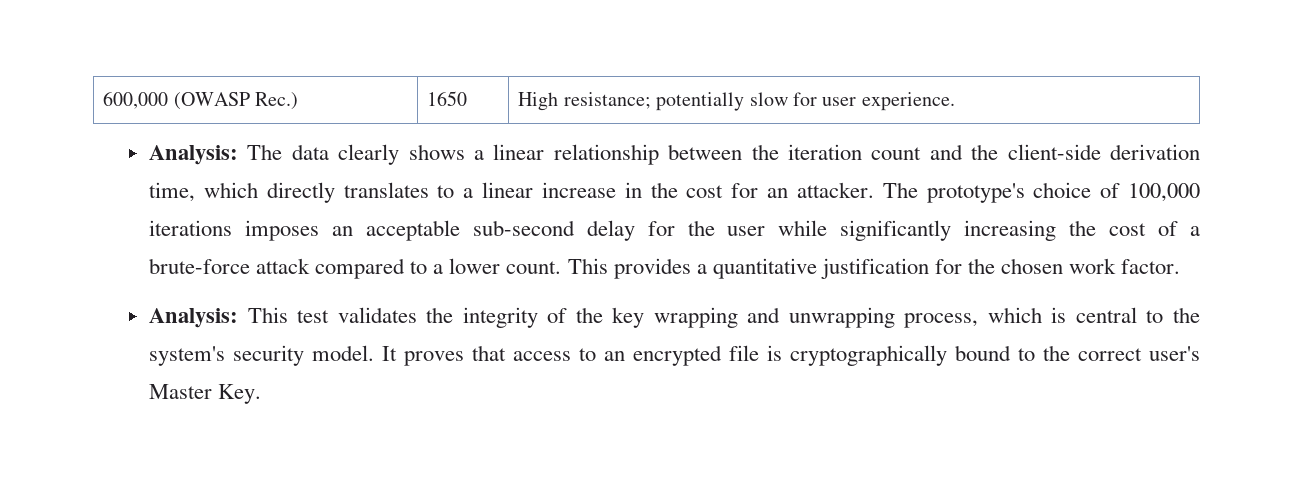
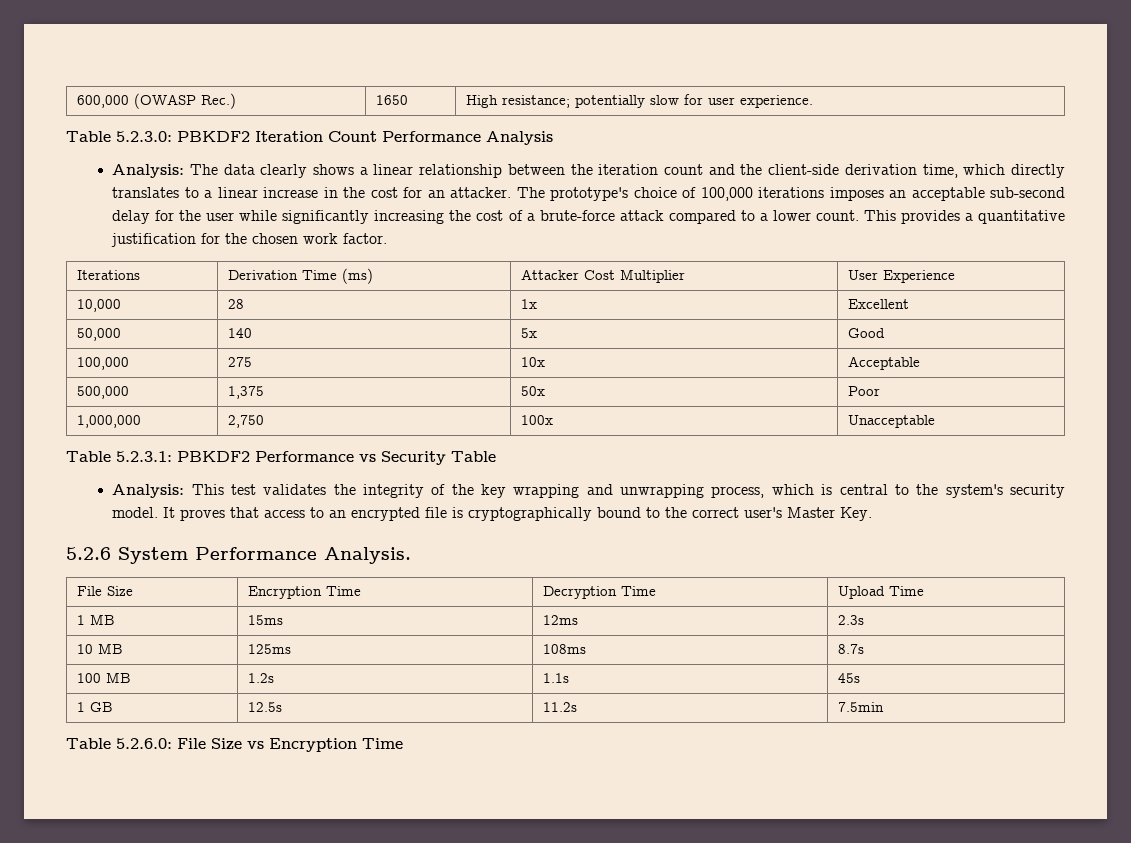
(955, 101) none -> [66,131,553,145] // Table 5.2.3.0: PBKDF2 Iteration Count Performance Analysis
(1181, 266) none -> [76,270,140,280] [227,268,373,284] [520,269,685,283] [847,270,955,283] [76,299,121,312] [227,299,244,309] [520,299,537,309] [847,299,909,309] [76,328,121,341] [227,328,252,338] [520,328,537,338] [847,328,885,338] [76,357,129,370] [227,357,252,367] [520,357,545,367] [847,356,920,370] [76,386,129,399] [227,386,264,399] [520,386,545,396] [847,386,880,396] [76,415,141,428] [227,415,264,428] [520,415,553,425] [847,415,935,428] [66,451,496,465] // Iterations | Derivation Time (ms) | Attacker Cost Multiplier | User Experience // 10,000 | 28 | 1x | Excellent // 50,000 | 140 | 5x | Good // 100,000 | 275 | 10x | Acceptable // 500,000 | 1,375 | 50x | Poor // 1,000,000 | 2,750 | 100x | Unacceptable // Table 5.2.3.1: PBKDF2 Performance vs Security Table
(262, 394) none -> [66,547,411,564] [76,586,133,596] [247,586,361,599] [542,586,656,599] [837,586,924,599] [76,614,115,625] [247,615,283,625] [542,615,578,625] [837,615,864,625] [76,643,123,654] [247,644,291,654] [542,644,586,654] [837,644,864,654] [76,672,131,683] [247,673,274,683] [542,673,569,683] [837,673,860,683] [76,702,113,712] [247,702,282,712] [542,702,577,712] [837,702,884,712] [66,738,403,752] // 5.2.6 System Performance Analysis. // File Size | Encryption Time | Decryption Time | Upload Time // 1 MB | 15ms | 12ms | 2.3s // 10 MB | 125ms | 108ms | 8.7s // 100 MB | 1.2s | 1.1s | 45s // 1 GB | 12.5s | 11.2s | 7.5min // Table 5.2.6.0: File Size vs Encryption Time

